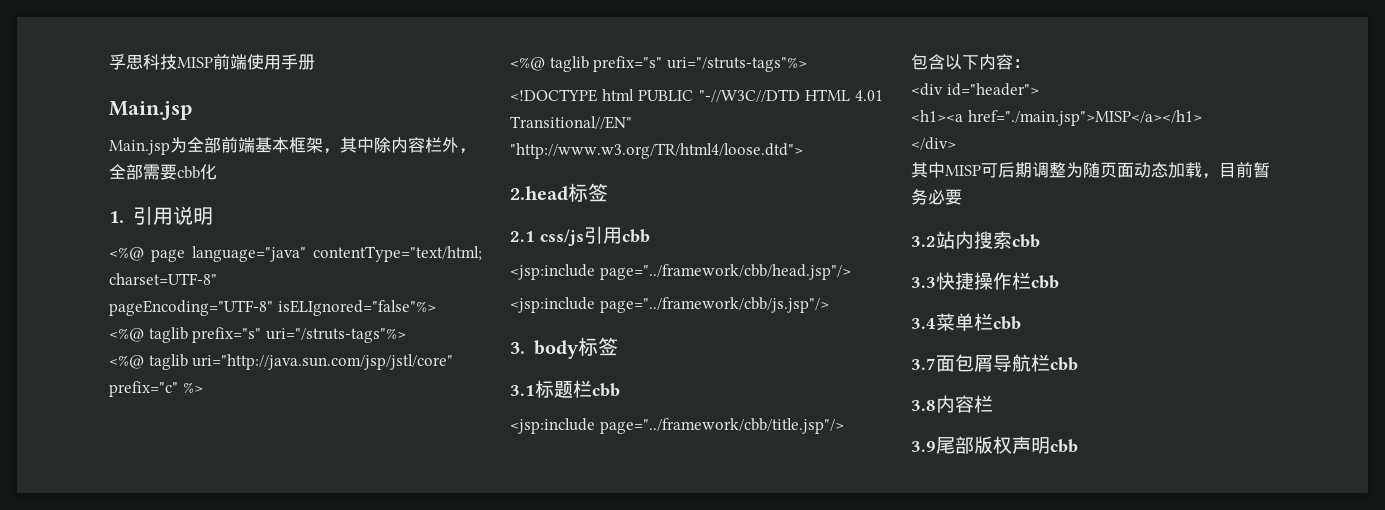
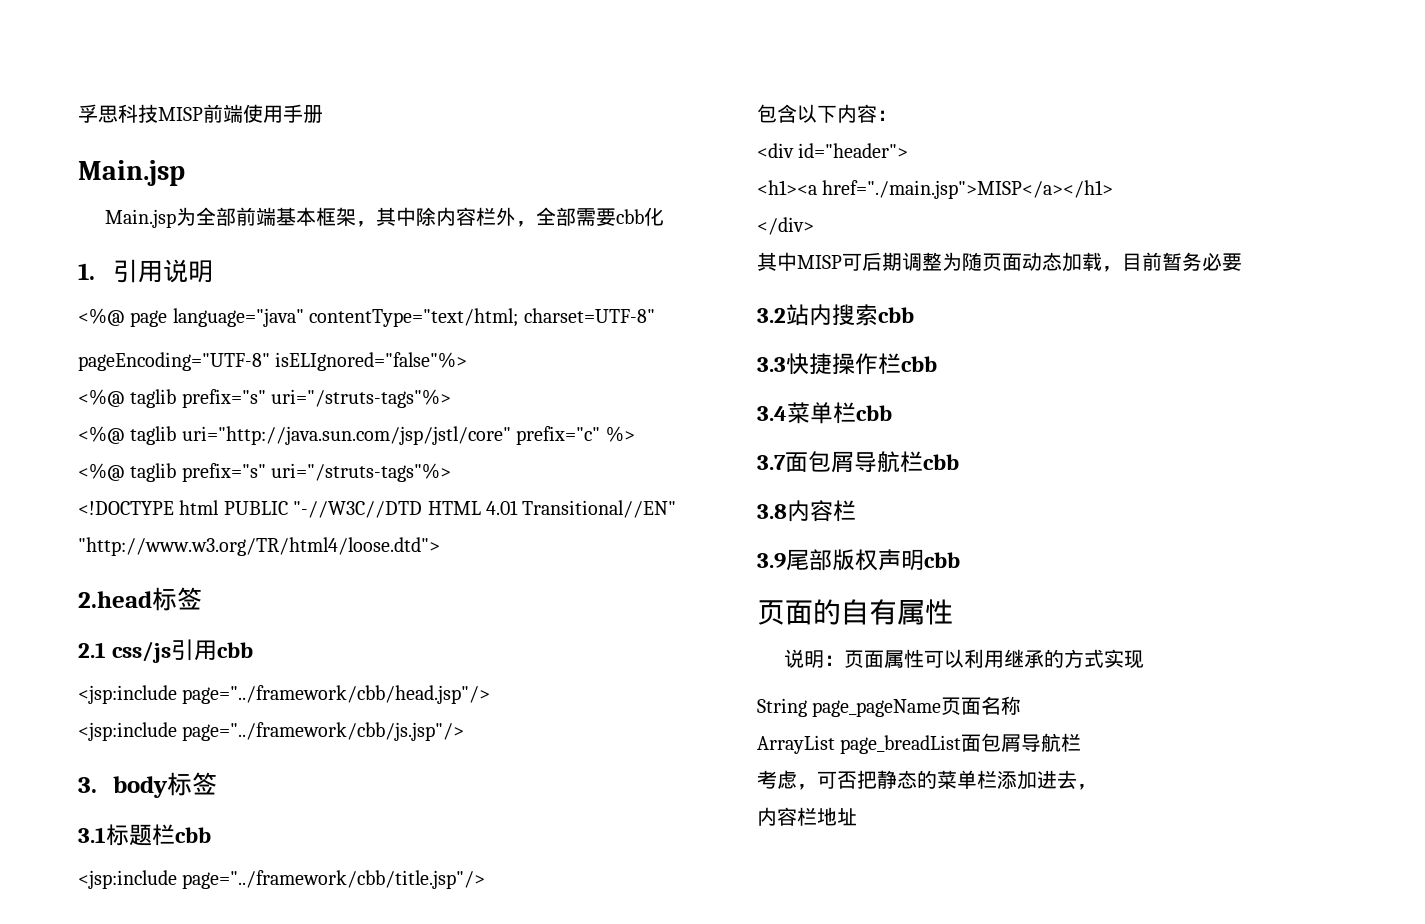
(1078, 446) none -> [757,599,953,625] [783,649,1144,669] [757,696,1022,717] [757,733,1082,754] [757,770,1097,790] [757,807,857,826] // 页面的自有属性 // 说明：页面属性可以利用继承的方式实现 // String page_pageName页面名称 // ArrayList page_breadList面包屑导航栏 // 考虑，可否把静态的菜单栏添加进去， // 内容栏地址

